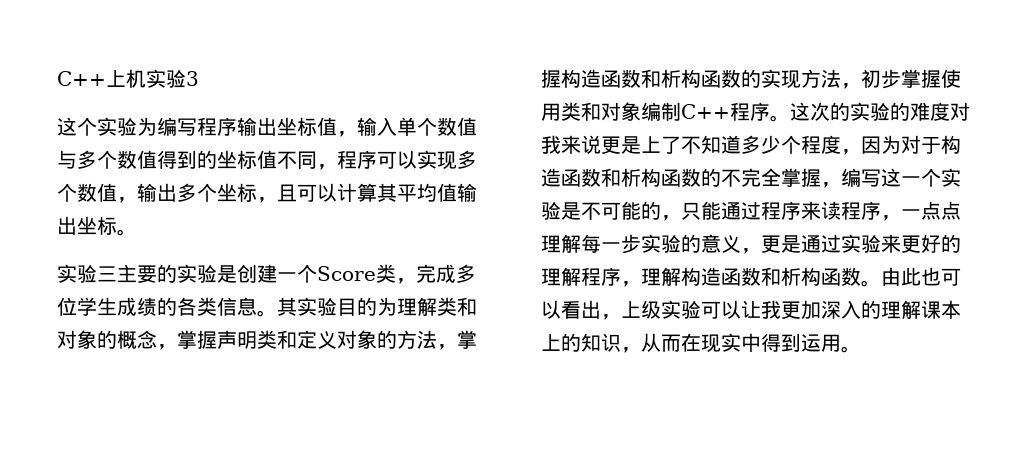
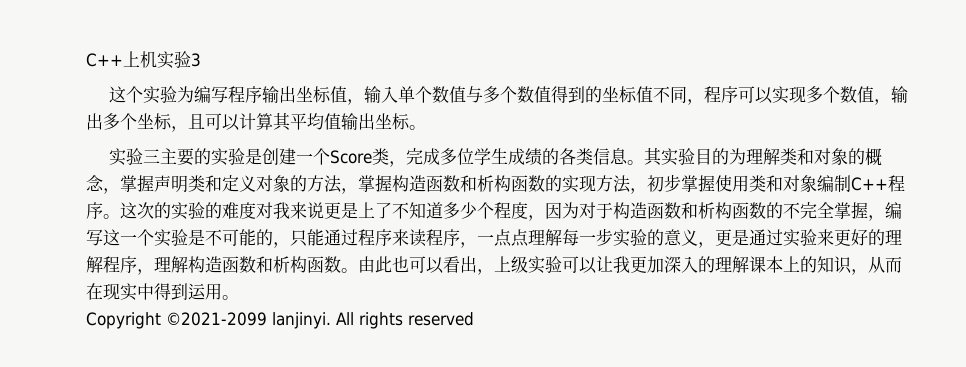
(861, 349) none -> [86,312,474,329] // Copyright ©2021-2099 lanjinyi. All rights reserved

